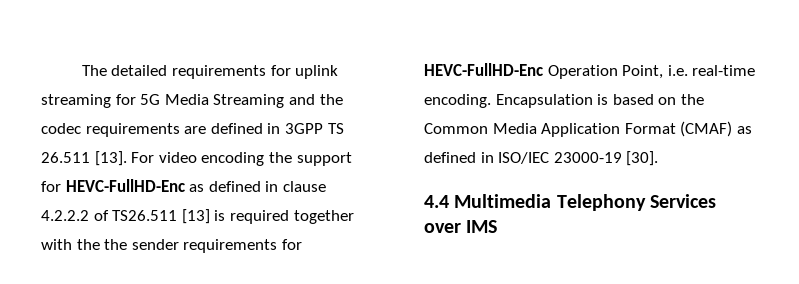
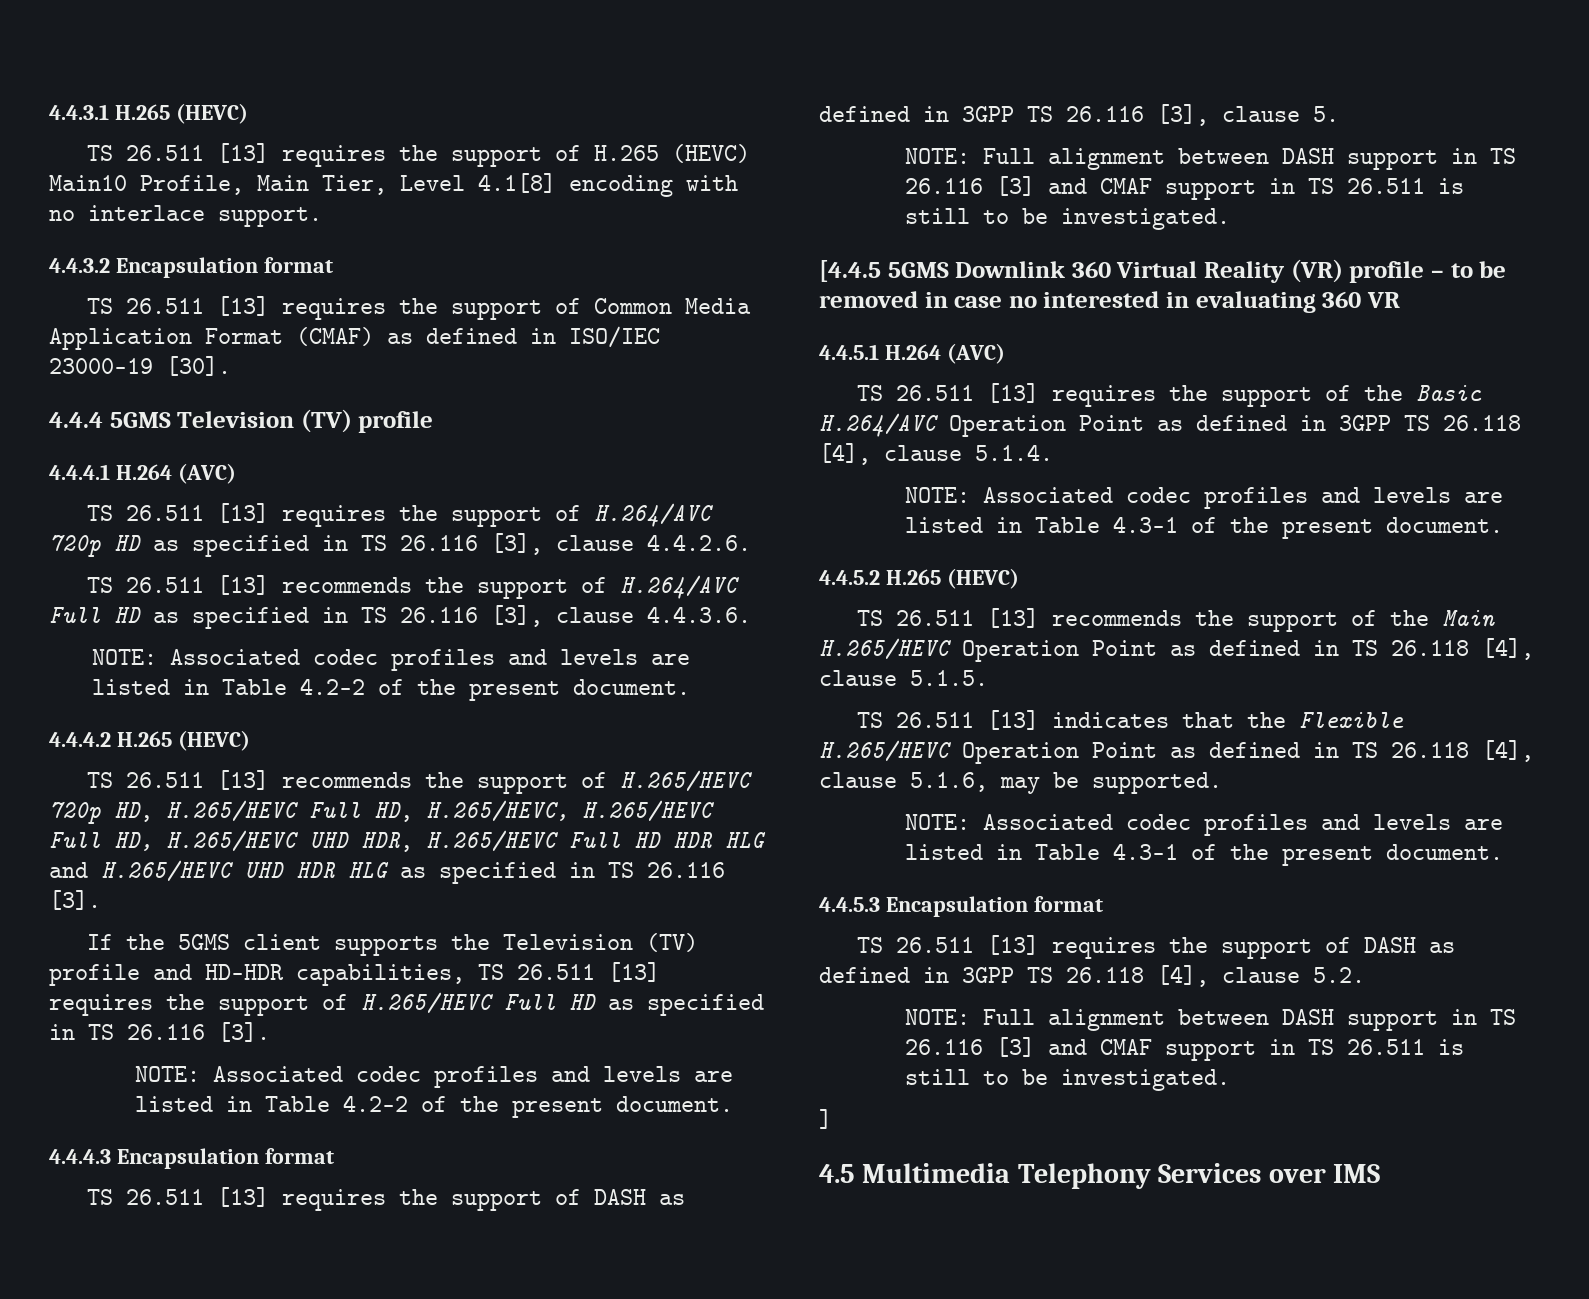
[81,65,339,79] [41,94,343,108] [41,123,344,137] [41,151,352,166] [41,179,326,192] [41,209,354,224] [41,239,302,253] [424,63,756,79] [424,94,704,108] The detailed requirements for uplink streaming for 5G Media Streaming and the codec requirements are defined in 3GPP TS 26.511 [13]. For video encoding the support for HEVC-FullHD-Enc as defined in clause 4.2.2.2 of TS26.511 [13] is required together with the the sender requirements for HEVC-FullHD-Enc Operation Point, i.e. real-time encoding. Encapsulation is based on the -> [49,103,248,124] [86,143,750,167] [49,173,738,197] [49,205,322,227] [49,257,333,278] [86,296,581,320] 4.4.3.1 H.265 (HEVC) // TS 26.511 [13] requires the support of H.265 (HEVC) Main10 Profile, Main Tier, Level 4.1[8] encoding with no interlace support. // 4.4.3.2 Encapsulation format // TS 26.511 [13] requires the support of
[424,195,449,208] 4.4 -> [49,409,434,433] [49,463,236,484] [86,503,713,527] [49,533,751,557] [86,575,739,599] [49,605,751,629] [92,649,691,671] [92,678,691,701] [49,730,250,751] [86,770,752,794] [49,800,714,824] [49,830,766,852] [49,860,725,884] [49,890,101,910] [86,933,698,956] [49,962,660,986] [49,992,764,1016] [49,1022,270,1042] [135,1066,734,1088] [135,1095,734,1118] [49,1148,334,1169] [86,1187,685,1211] [819,104,1339,126] [905,148,1517,170] [905,176,1465,200] [905,208,1231,230] [819,259,1507,283] [819,291,1400,313] [819,343,1005,364] [856,383,1482,407] [819,413,1521,437] [819,443,1053,465] [905,487,1504,509] [905,516,1504,539] [819,568,1019,589] [856,608,1495,632] [819,638,1534,662] [819,670,988,686] [856,710,1404,730] [819,740,1534,764] [819,772,1222,794] [905,814,1504,836] [905,843,1504,866] [819,896,1103,917] [856,935,1455,959] [819,965,1365,987] [905,1009,1517,1031] [905,1037,1465,1061] [905,1069,1231,1091] [819,1109,832,1129] [819,1164,855,1183] 4.4.4 5GMS Television (TV) profile // 4.4.4.1 H.264 (AVC) // TS 26.511 [13] requires the support of H.264/AVC 720p HD as specified in TS 26.116 [3], clause 4.4.2.6. // TS 26.511 [13] recommends the support of H.264/AVC Full HD as specified in TS 26.116 [3], clause 4.4.3.6. // NOTE: Associated codec profiles and levels are listed in Table 4.2-2 of the present document. // 4.4.4.2 H.265 (HEVC) // TS 26.511 [13] recommends the support of H.265/HEVC 720p HD, H.265/HEVC Full HD, H.265/HEVC, H.265/HEVC Full HD, H.265/HEVC UHD HDR, H.265/HEVC Full HD HDR HLG and H.265/HEVC UHD HDR HLG as specified in TS 26.116 [3]. // If the 5GMS client supports the Television (TV) profile and HD-HDR capabilities, TS 26.511 [13] requires the support of H.265/HEVC Full HD as specified in TS 26.116 [3]. // NOTE: Associated codec profiles and levels are listed in Table 4.2-2 of the present document. // 4.4.4.3 Encapsulation format // TS 26.511 [13] requires the support of DASH as defined in 3GPP TS 26.116 [3], clause 5. // NOTE: Full alignment between DASH support in TS 26.116 [3] and CMAF support in TS 26.511 is still to be investigated. // [4.4.5 5GMS Downlink 360 Virtual Reality (VR) profile – to be removed in case no interested in evaluating 360 VR // 4.4.5.1 H.264 (AVC) // TS 26.511 [13] requires the support of the Basic H.264/AVC Operation Point as defined in 3GPP TS 26.118 [4], clause 5.1.4. // NOTE: Associated codec profiles and levels are listed in Table 4.3-1 of the present document. // 4.4.5.2 H.265 (HEVC) // TS 26.511 [13] recommends the support of the Main H.265/HEVC Operation Point as defined in TS 26.118 [4], clause 5.1.5. // TS 26.511 [13] indicates that the Flexible H.265/HEVC Operation Point as defined in TS 26.118 [4], clause 5.1.6, may be supported. // NOTE: Associated codec profiles and levels are listed in Table 4.3-1 of the present document. // 4.4.5.3 Encapsulation format // TS 26.511 [13] requires the support of DASH as defined in 3GPP TS 26.118 [4], clause 5.2. // NOTE: Full alignment between DASH support in TS 26.116 [3] and CMAF support in TS 26.511 is still to be investigated. // ] // 4.5

